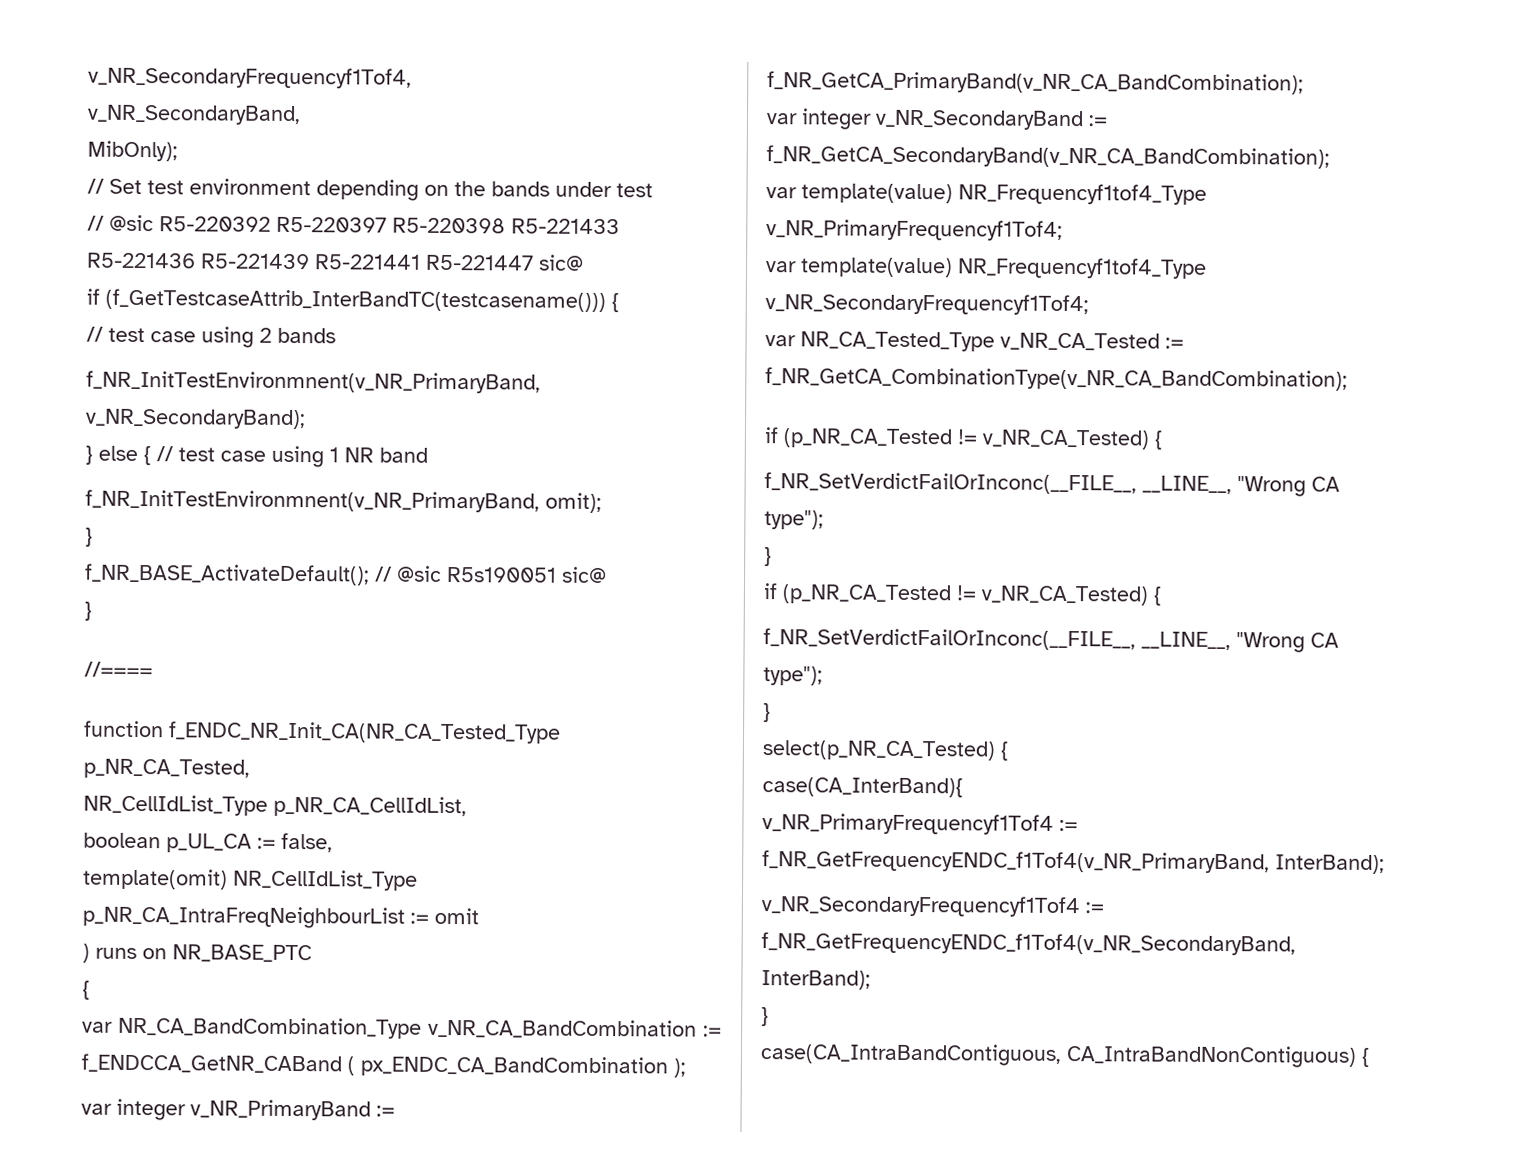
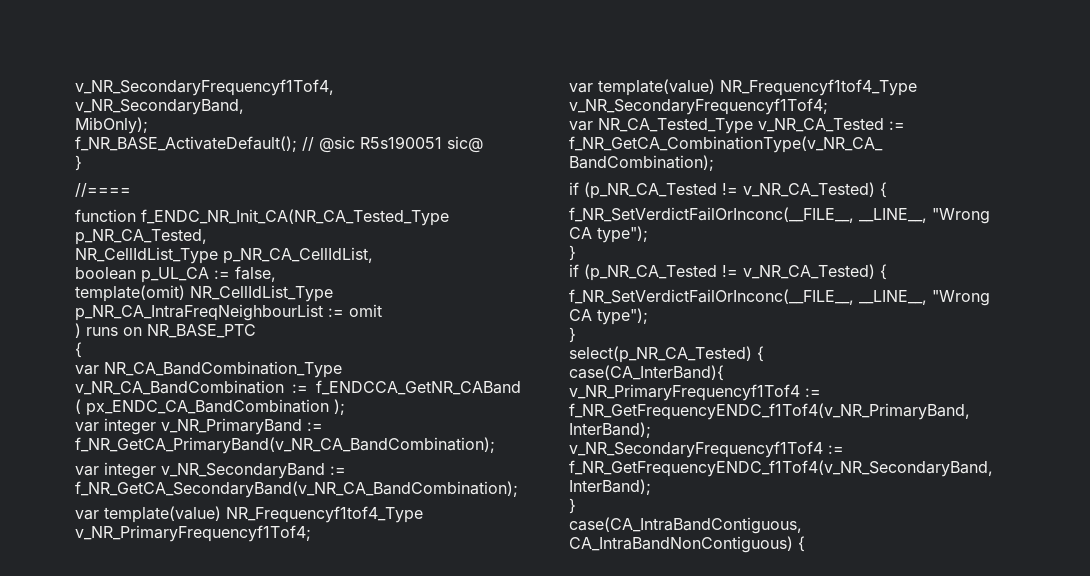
[87,178,653,201] [87,214,620,235] [87,252,584,271] [86,288,619,313] [86,326,336,348] [86,370,541,394] [85,408,306,430] [85,445,428,468] [85,489,602,513] [85,527,93,547] // // Set test environment depending on the bands under test // // @sic R5-220392 R5-220397 R5-220398 R5-221433 R5-221436 R5-221439 R5-221441 R5-221447 sic@ // if (f_GetTestcaseAttrib_InterBandTC(testcasename())) { // // test case using 2 bands // f_NR_InitTestEnvironmnent(v_NR_PrimaryBand, v_NR_SecondaryBand); // } else { // test case using 1 NR band // f_NR_InitTestEnvironmnent(v_NR_PrimaryBand, omit); // } -> (148, 125) none

